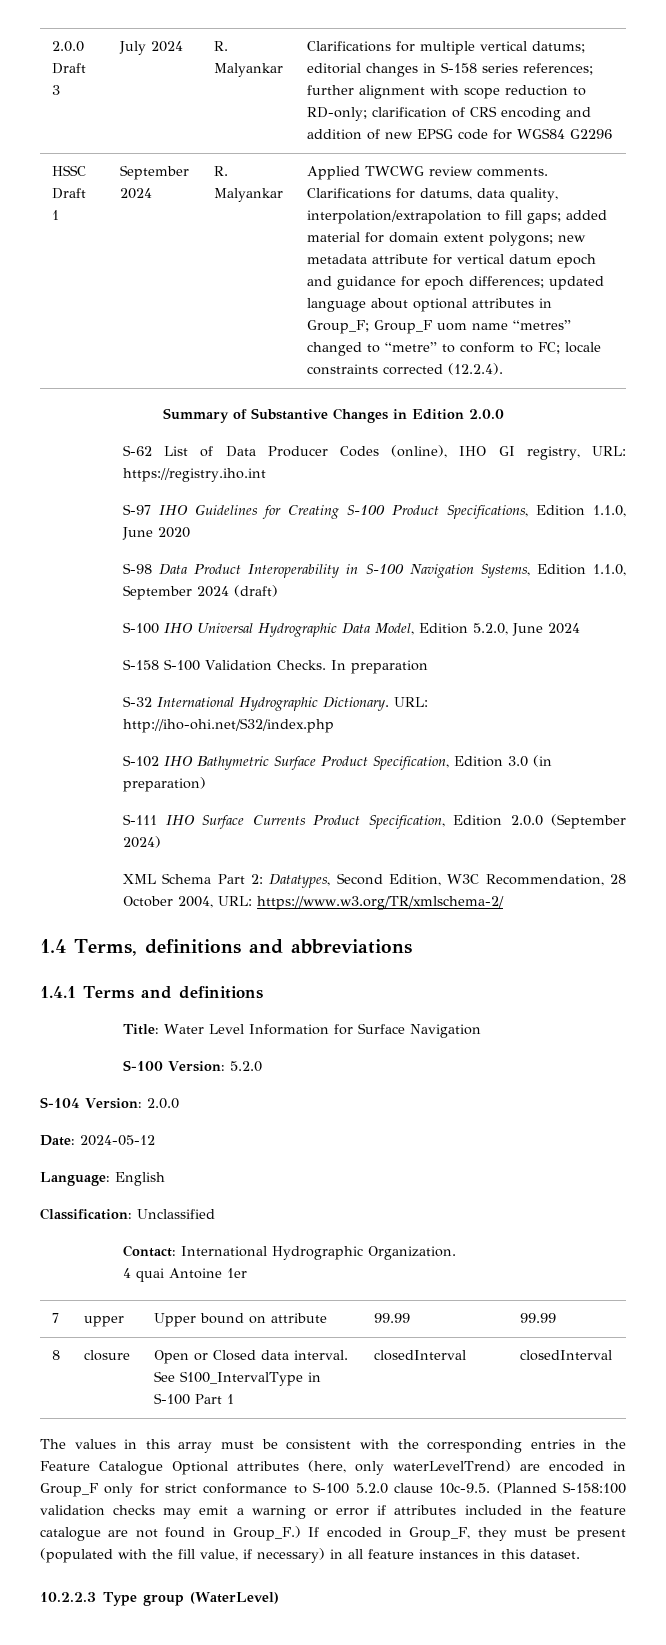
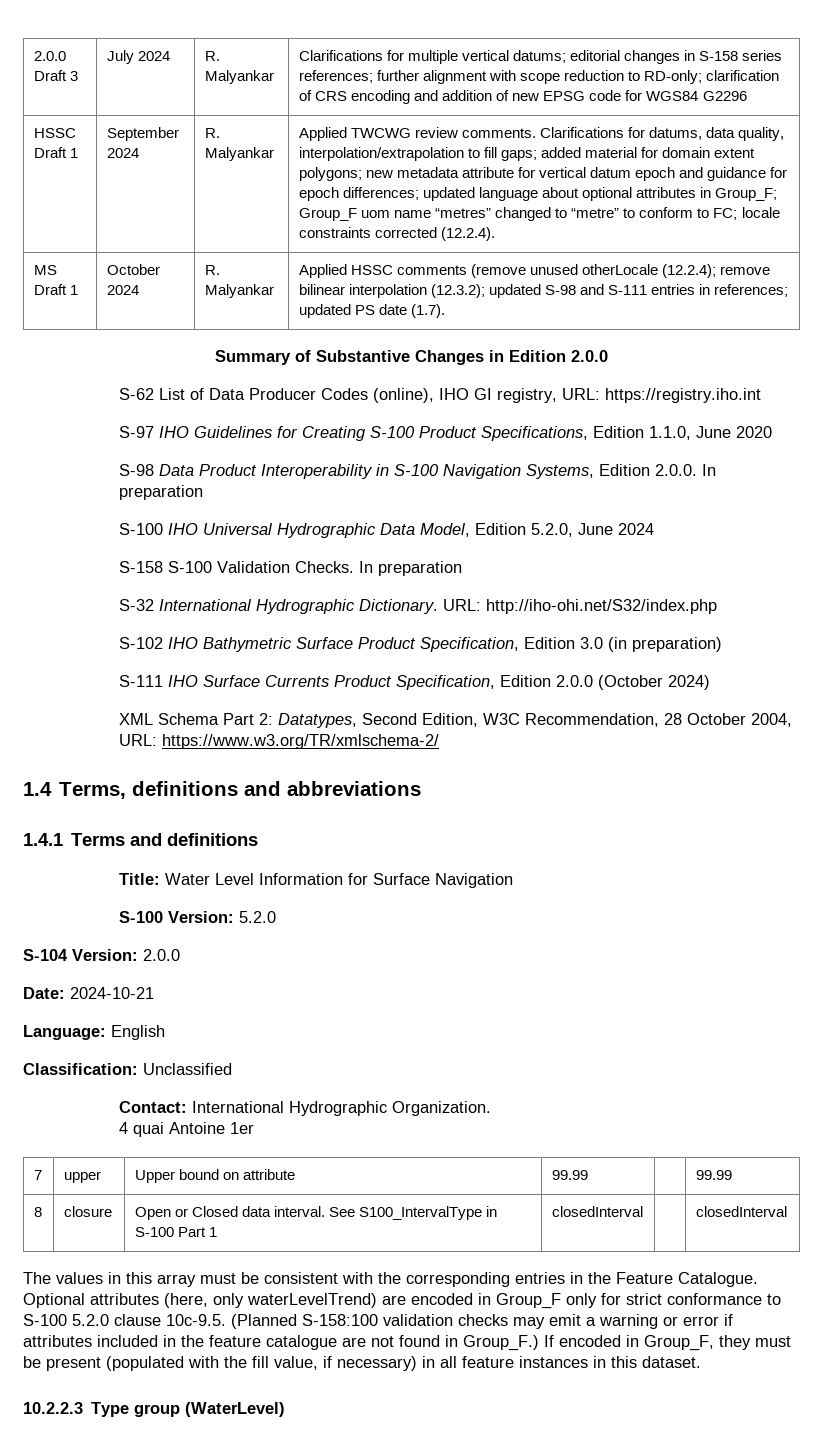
(503, 369) none -> [33,265,57,275] [33,284,78,295] [106,264,160,275] [106,285,139,295] [204,265,220,275] [204,284,274,298] [298,264,771,278] [298,284,789,298] [298,304,446,318] // MS Draft 1 | October 2024 | R. Malyankar | Applied HSSC comments (remove unused otherLocale (12.2.4); remove bilinear interpolation (12.3.2); updated S-98 and S-111 entries in references; updated PS date (1.7).
[593,564,626,576] [123,585,279,600] 1.1.0, September 2024 (draft) -> [654,464,716,476] [118,485,203,500] 2.0.0. In preparation
[551,814,626,829] (September -> [597,675,663,690] (October
[80,1135,155,1146] 2024-05-12 -> [70,987,154,999] 2024-10-21
[99,1461,164,1475] Catalogue -> [678,1272,758,1287] Catalogue.

